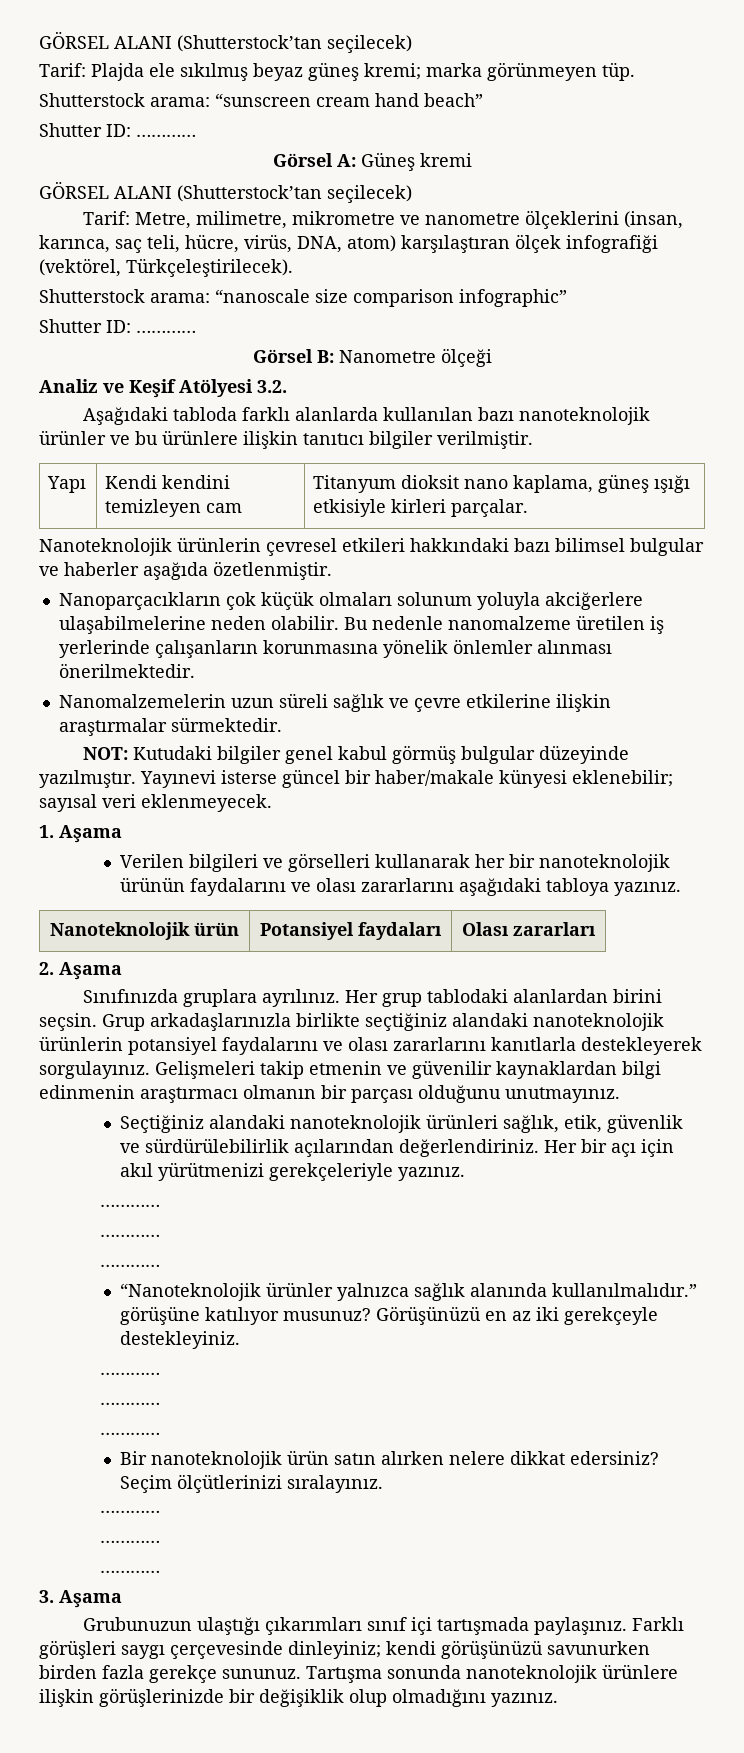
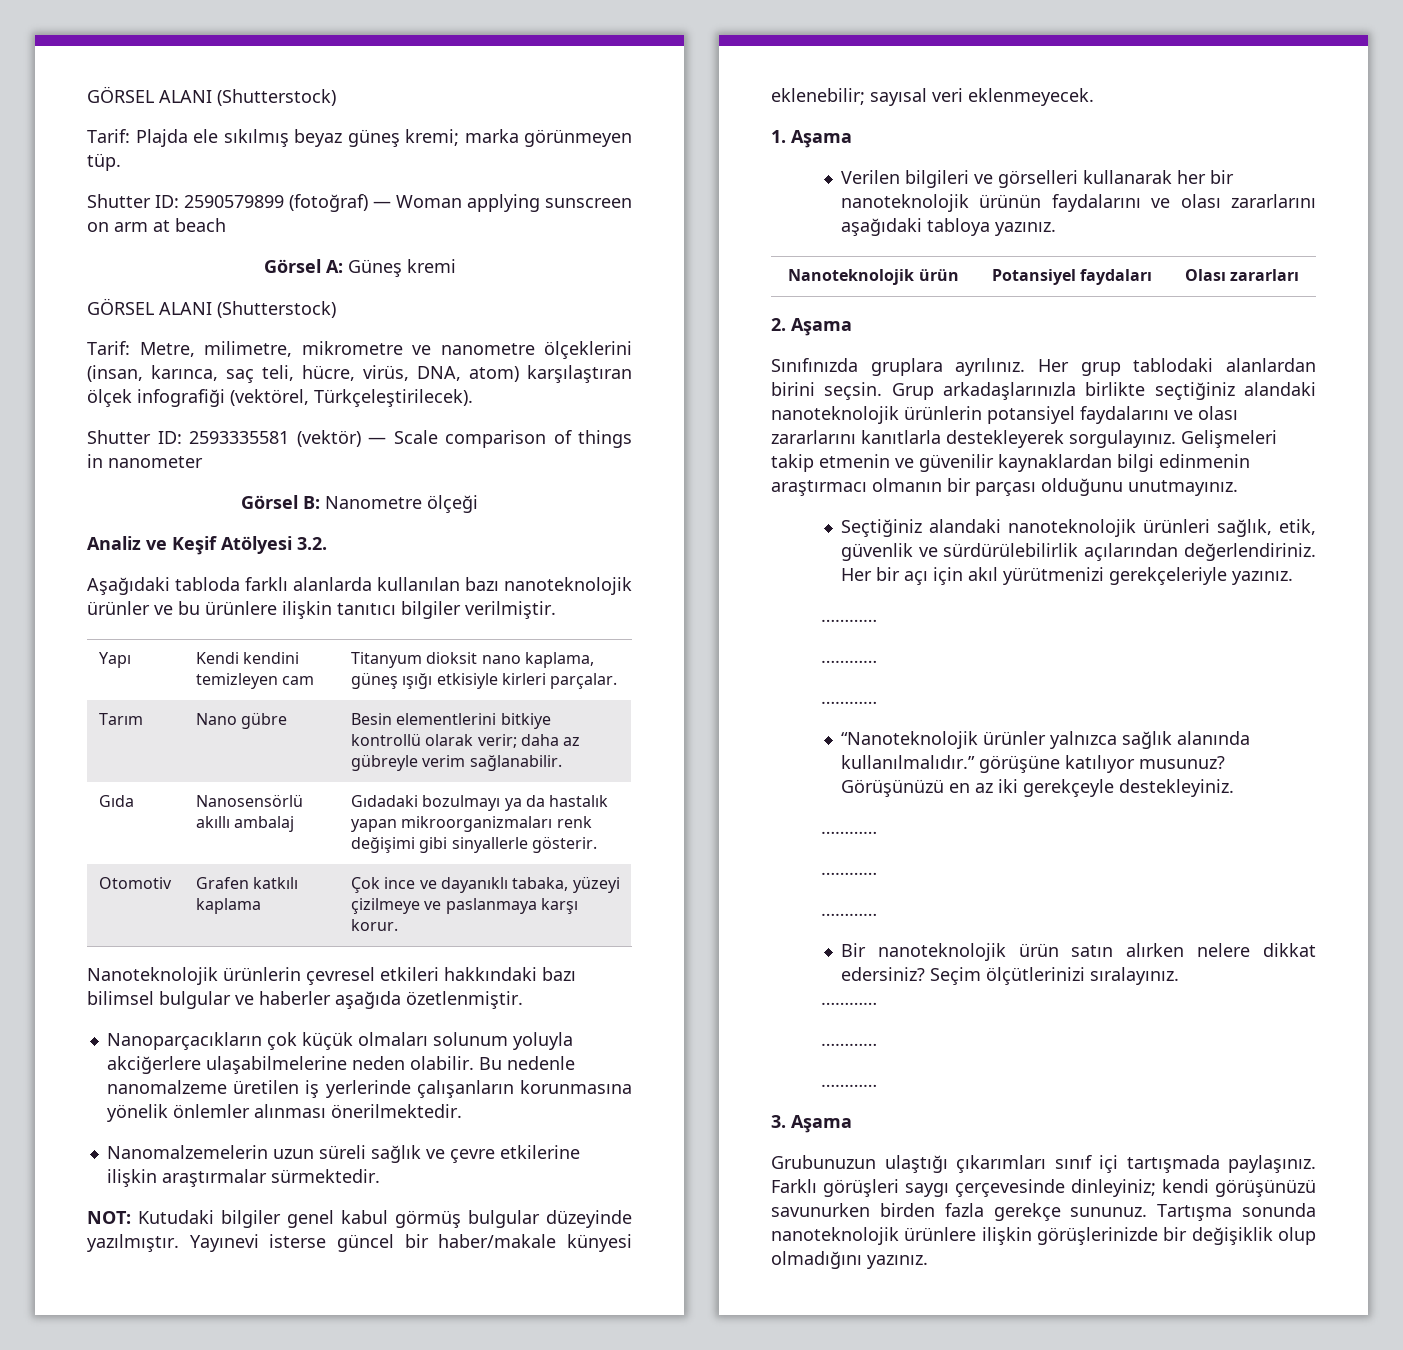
[39,31,412,53] GÖRSEL ALANI (Shutterstock’tan seçilecek) -> [87,86,336,106] GÖRSEL ALANI (Shutterstock)
[39,93,483,107] [39,123,196,137] Shutterstock arama: “sunscreen cream hand beach” // Shutter ID: ………… -> [87,194,632,212] [87,218,226,232] Shutter ID: 2590579899 (fotoğraf) — Woman applying sunscreen on arm at beach
[177,185,412,203] (Shutterstock’tan seçilecek) -> [217,301,336,318] (Shutterstock)
[39,289,567,307] [39,319,196,333] Shutterstock arama: “nanoscale size comparison infographic” // Shutter ID: ………… -> [87,430,632,448] [87,454,203,468] Shutter ID: 2593335581 (vektör) — Scale comparison of things in nanometer
(529, 508) none -> [99,713,144,725] [196,712,288,729] [351,713,551,729] [351,733,581,748] [351,754,562,771] [99,795,135,807] [196,794,304,807] [196,816,295,832] [351,795,609,811] [351,816,592,832] [351,836,598,853] [99,877,173,889] [196,877,299,889] [196,898,262,914] [351,876,620,893] [351,898,579,914] [351,919,399,931] // Tarım | Nano gübre | Besin elementlerini bitkiye kontrollü olarak verir; daha az gübreyle verim sağlanabilir. // Gıda | Nanosensörlü akıllı ambalaj | Gıdadaki bozulmayı ya da hastalık yapan mikroorganizmaları renk değişimi gibi sinyallerle gösterir. // Otomotiv | Grafen katkılı kaplama | Çok ince ve dayanıklı tabaka, yüzeyi çizilmeye ve paslanmaya karşı korur.

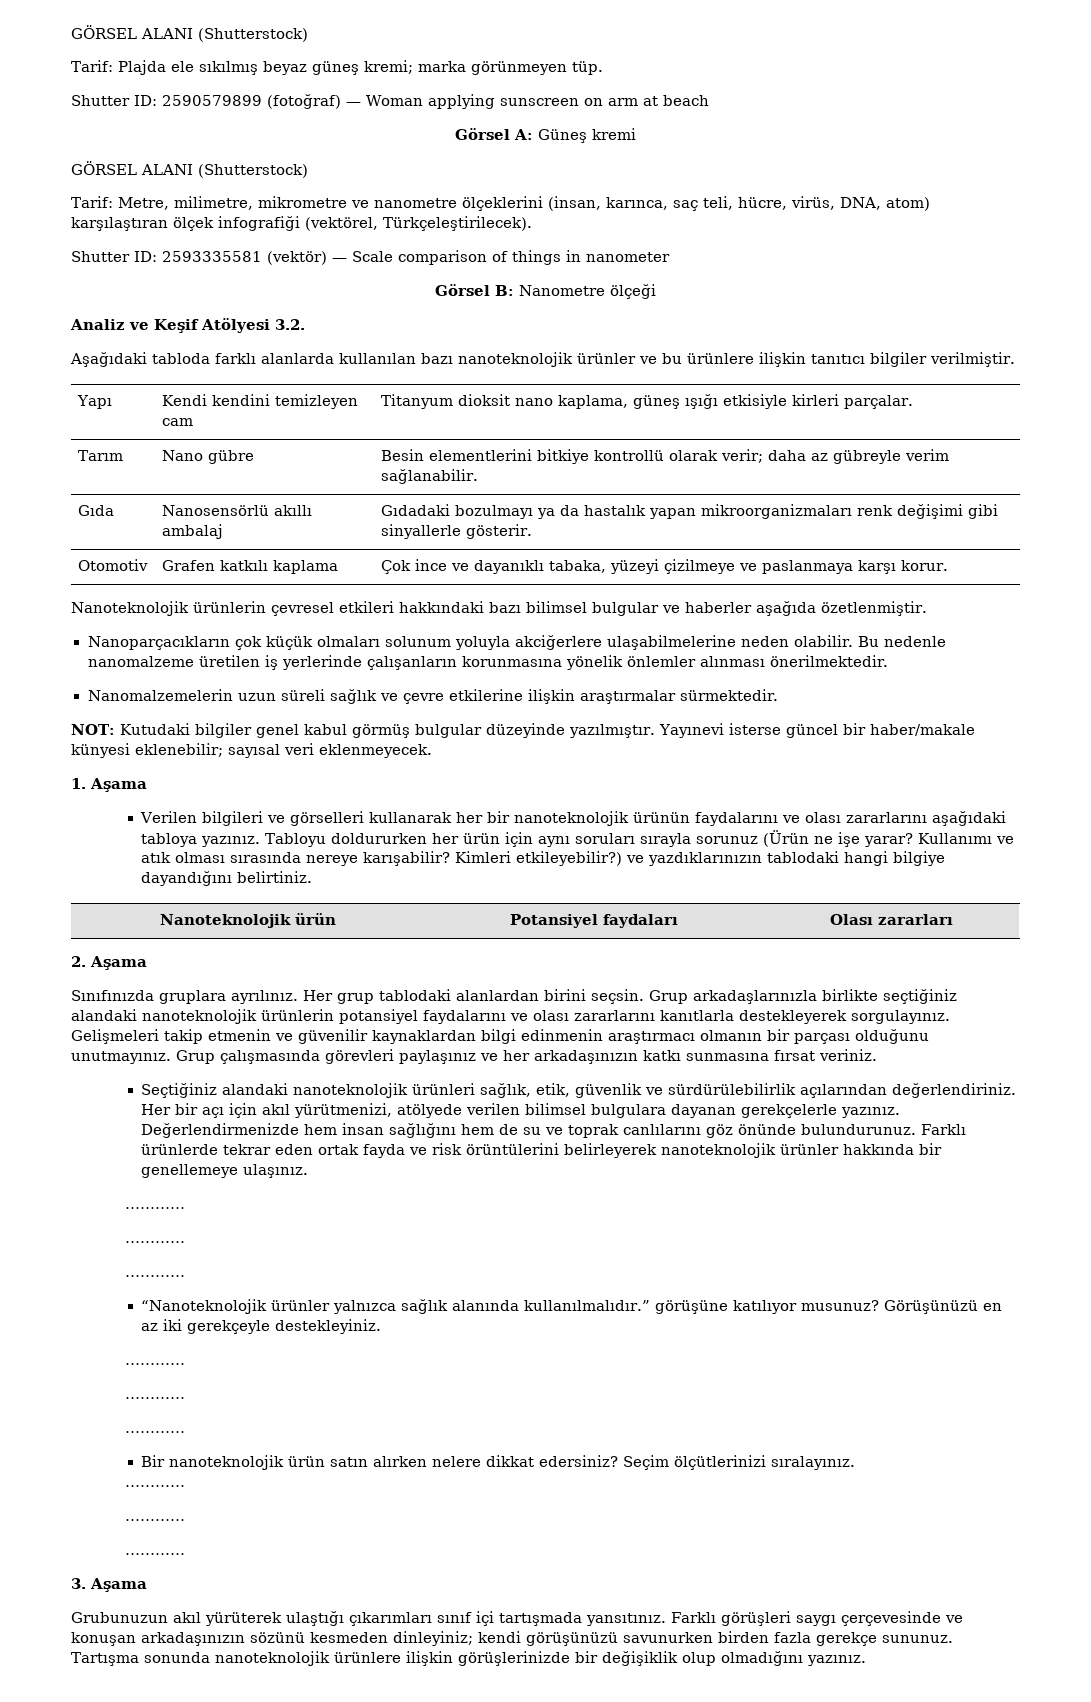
(1056, 229) none -> [265,830,1014,847] [141,851,946,866] [141,871,313,886] Tabloyu doldururken her ürün için aynı soruları sırayla sorunuz (Ürün ne işe yarar? Kullanımı ve atık olması sırasında nereye karışabilir? Kimleri etkileyebilir?) ve yazdıklarınızın tablodaki hangi bilgiye dayandığını belirtiniz.
(1238, 488) none -> [176,1049,877,1064] Grup çalışmasında görevleri paylaşınız ve her arkadaşınızın katkı sunmasına fırsat veriniz.
[1002,567,1293,585] yürütmenizi gerekçeleriyle yazınız. -> [294,1103,901,1118] [141,1123,967,1138] [141,1143,943,1158] [141,1164,309,1178] yürütmenizi, atölyede verilen bilimsel bulgulara dayanan gerekçelerle yazınız. Değerlendirmenizde hem insan sağlığını hem de su ve toprak canlılarını göz önünde bulundurunuz. Farklı ürünlerde tekrar eden ortak fayda ve risk örüntülerini belirleyerek nanoteknolojik ürünler hakkında bir genellemeye ulaşınız.
(876, 1162) none -> [173,1612,282,1626] akıl yürüterek
[1228,1155,1316,1173] paylaşınız. -> [586,1613,666,1626] yansıtınız.
(1065, 1188) none -> [944,1615,963,1623] [71,1632,388,1646] ve konuşan arkadaşınızın sözünü kesmeden

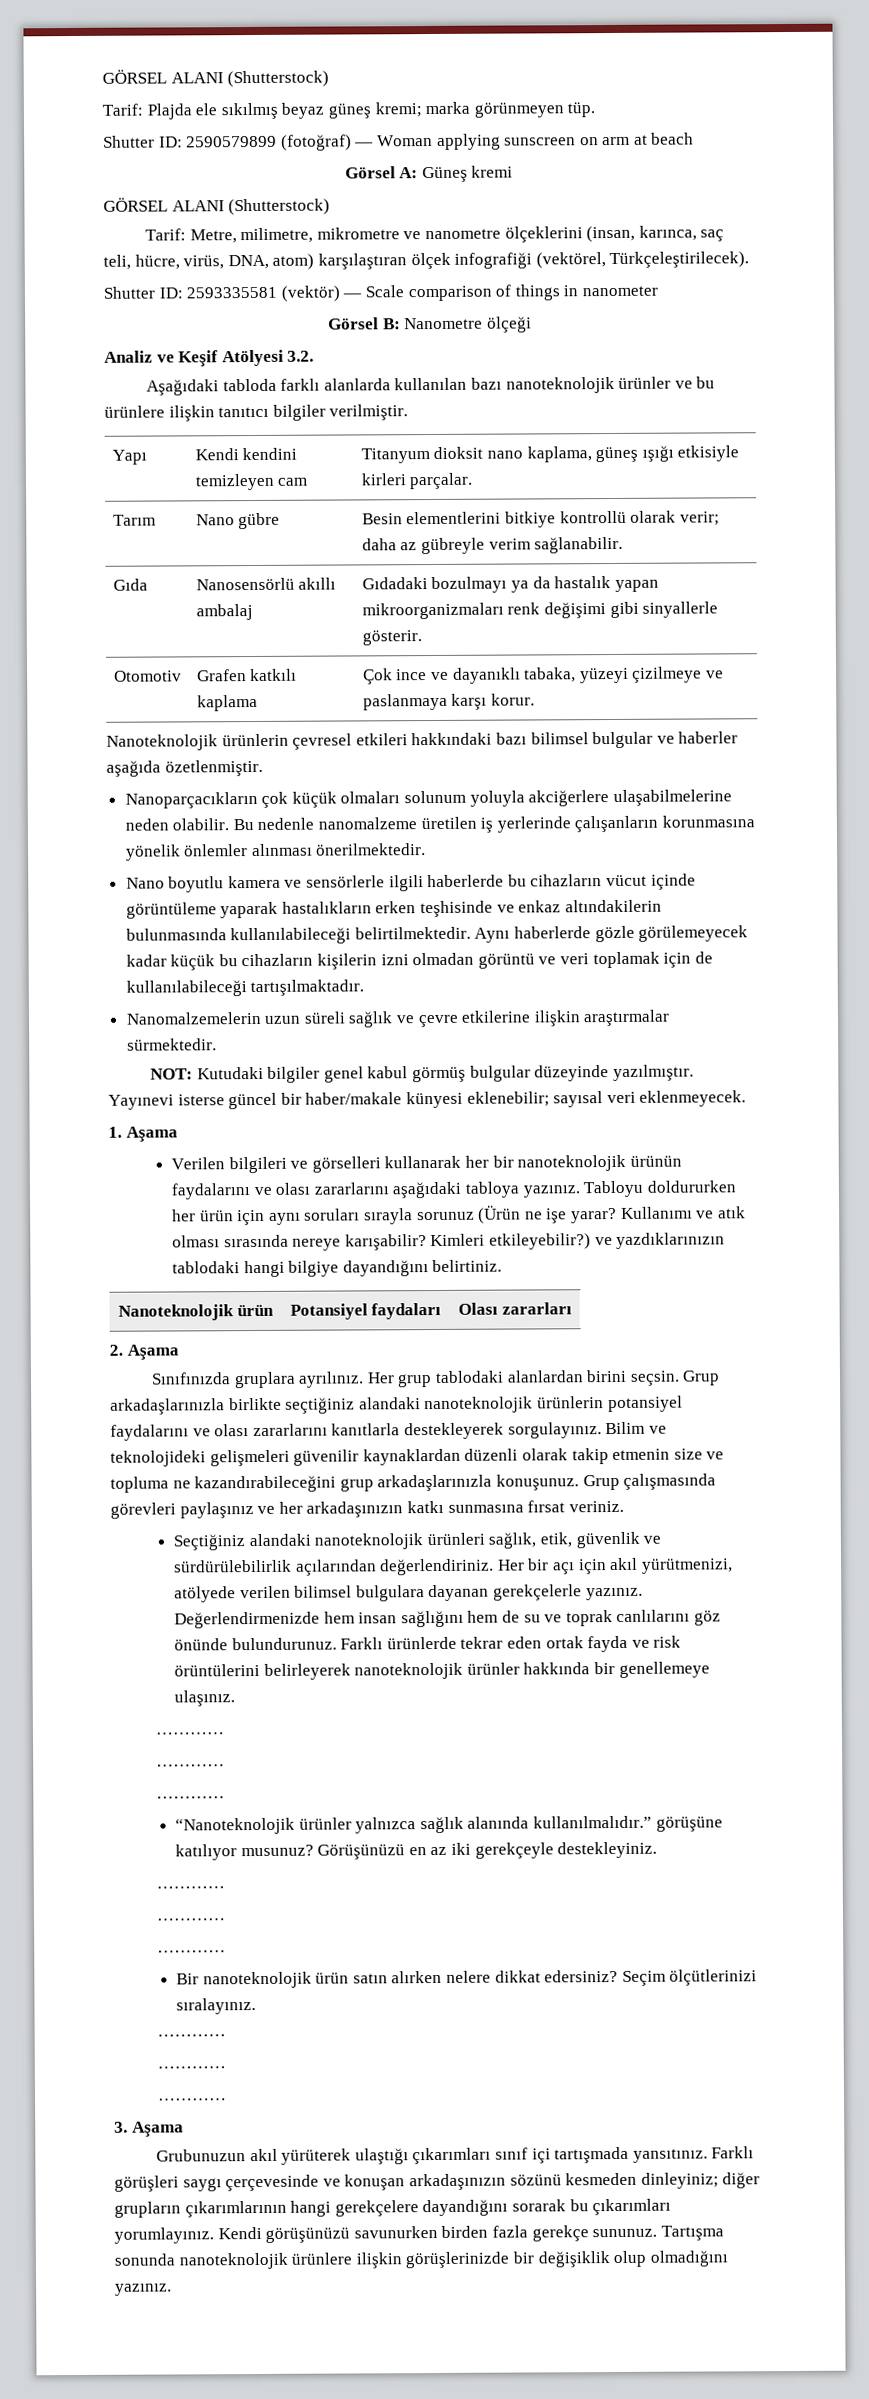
(889, 661) none -> [125,873,696,893] [125,899,662,919] [125,925,749,945] [125,951,713,971] [125,979,365,997] // Nano boyutlu kamera ve sensörlerle ilgili haberlerde bu cihazların vücut içinde görüntüleme yaparak hastalıkların erken teşhisinde ve enkaz altındakilerin bulunmasında kullanılabileceği belirtilmektedir. Aynı haberlerde gözle görülemeyecek kadar küçük bu cihazların kişilerin izni olmadan görüntü ve veri toplamak için de kullanılabileceği tartışılmaktadır.
[71,1029,929,1044] [71,1051,171,1064] Gelişmeleri takip etmenin ve güvenilir kaynaklardan bilgi edinmenin araştırmacı olmanın bir parçası olduğunu unutmayınız. -> [605,1421,667,1435] [110,1448,725,1467] [110,1474,579,1493] Bilim ve teknolojideki gelişmeleri güvenilir kaynaklardan düzenli olarak takip etmenin size ve topluma ne kazandırabileceğini grup arkadaşlarınızla konuşunuz.
[478,1631,521,1643] kendi -> [722,2172,761,2189] [114,2198,672,2218] [114,2226,262,2244] diğer grupların çıkarımlarının hangi gerekçelere dayandığını sorarak bu çıkarımları yorumlayınız. Kendi

